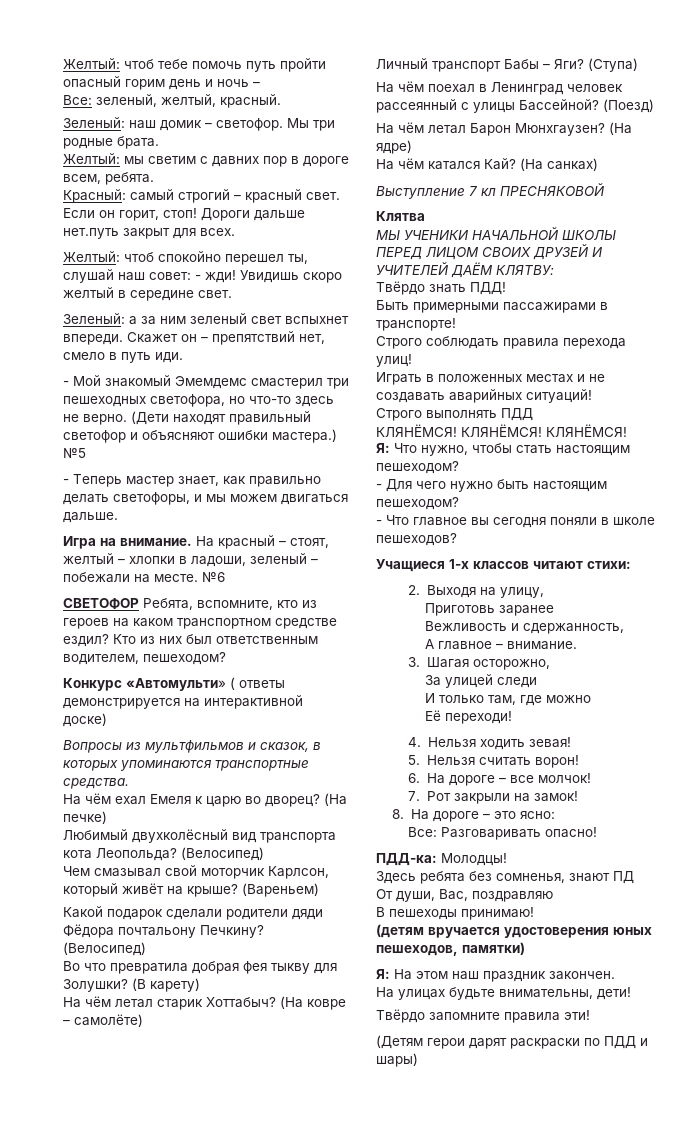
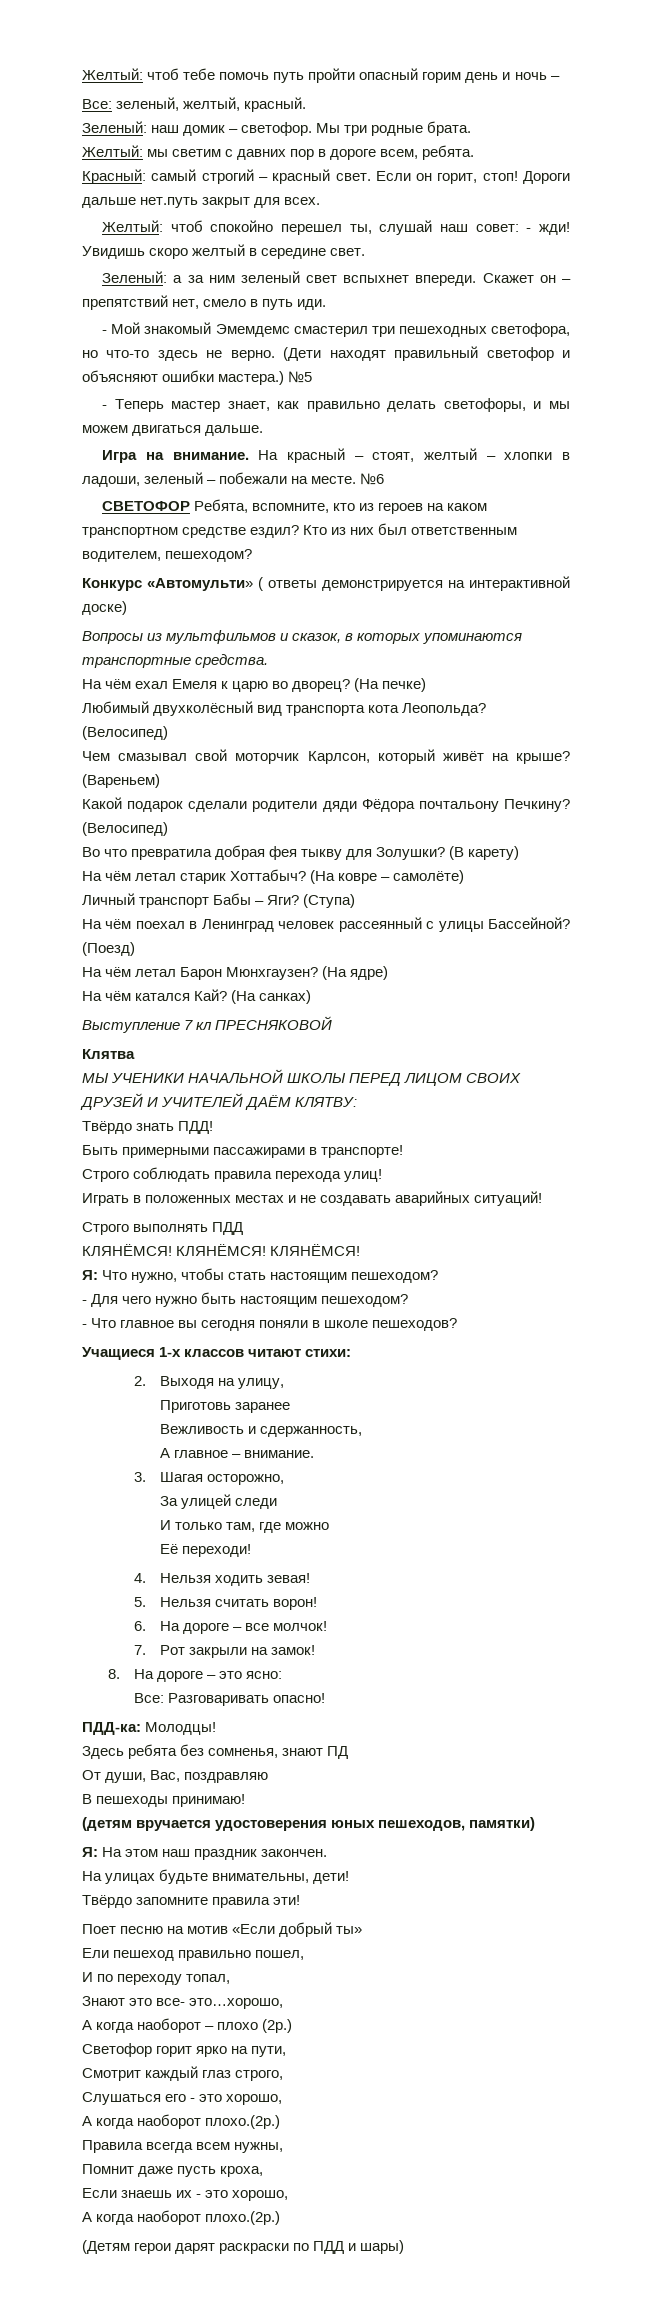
(590, 1015) none -> [82,1922,363,1937] [82,1948,305,1961] [82,1972,231,1985] [82,1996,284,2009] [82,2018,293,2033] [82,2043,287,2057] [82,2066,284,2081] [82,2092,283,2105] [82,2114,281,2129] [82,2140,284,2153] [82,2164,264,2177] [82,2188,289,2201] [82,2210,281,2225] // Поет песню на мотив «Если добрый ты» // Ели пешеход правильно пошел, // И по переходу топал, // Знают это все- это…хорошо, // А когда наоборот – плохо (2р.) // Светофор горит ярко на пути, // Смотрит каждый глаз строго, // Слушаться его - это хорошо, // А когда наоборот плохо.(2р.) // Правила всегда всем нужны, // Помнит даже пусть кроха, // Если знаешь их - это хорошо, // А когда наоборот плохо.(2р.)

